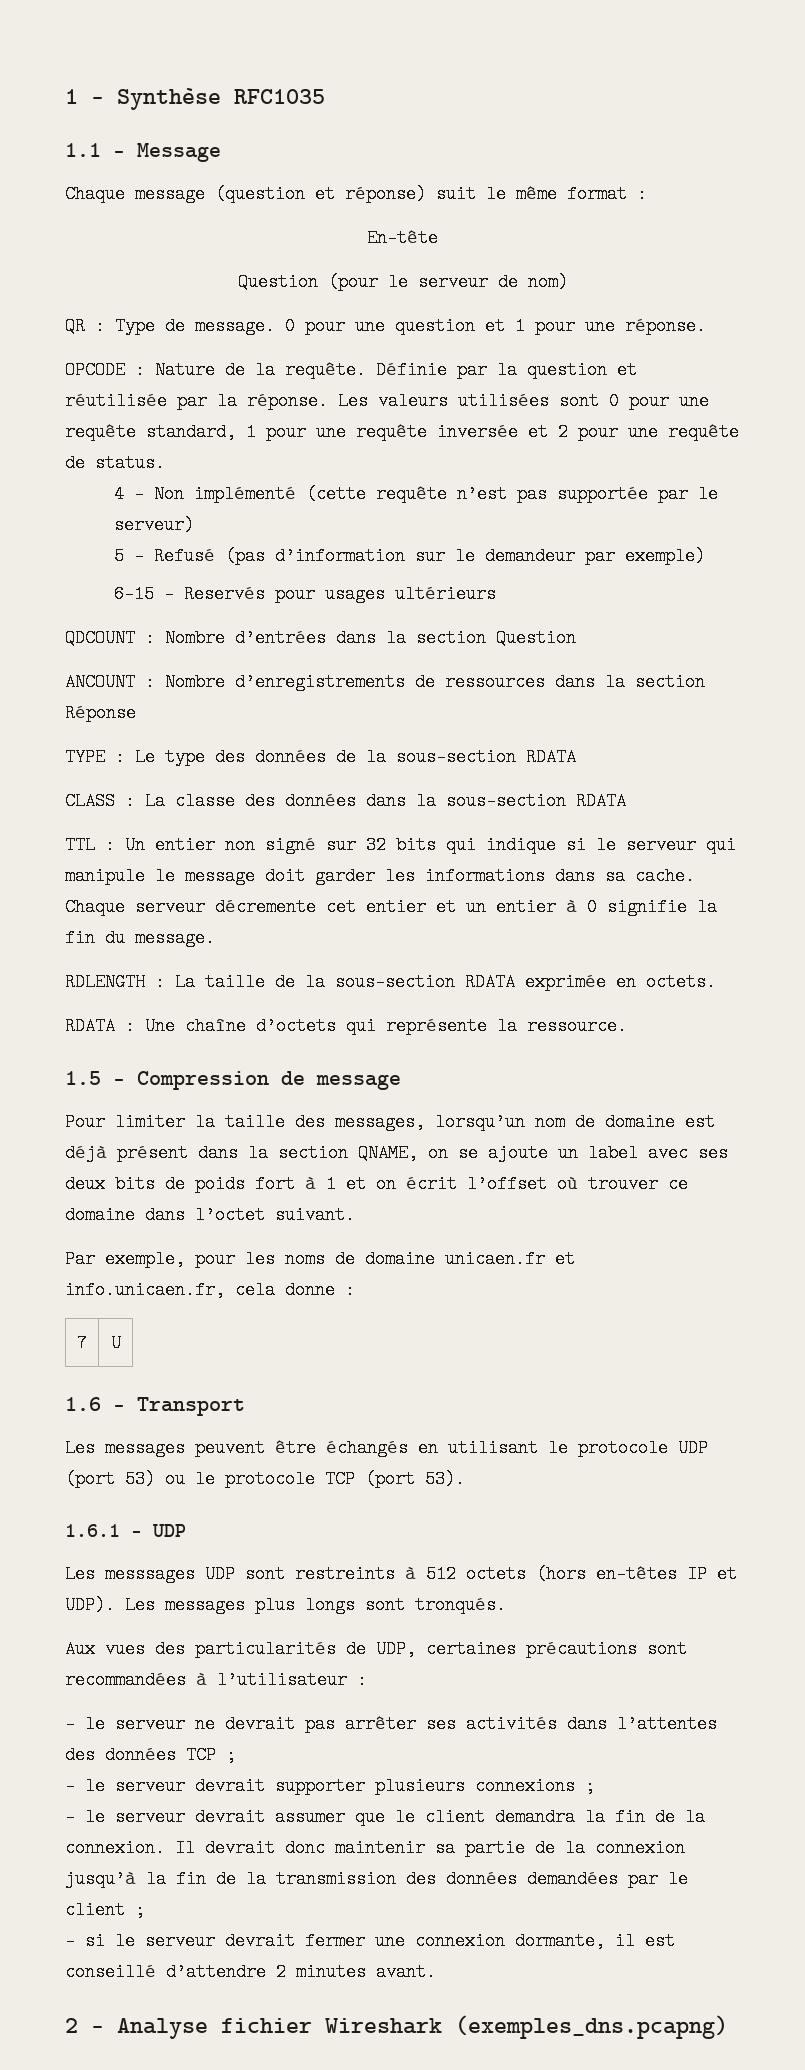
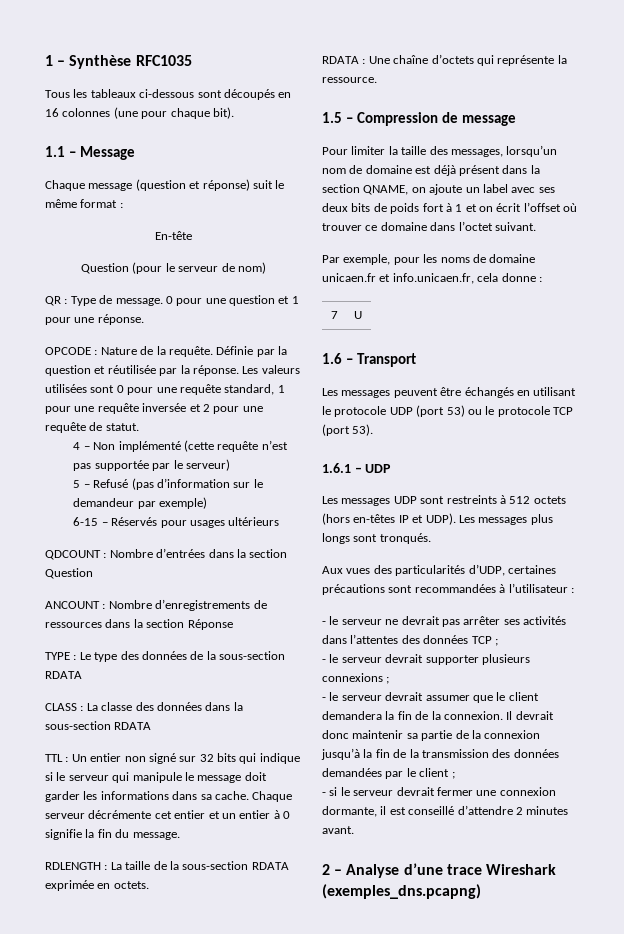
(325, 96) none -> [45,89,292,100] [45,107,234,119] // Tous les tableaux ci-dessous sont découpés en 16 colonnes (une pour chaque bit).
[95,454,165,472] status. -> [105,423,139,431] statut.
[184,585,266,603] Reservés -> [111,517,158,526] Réservés
[215,898,316,916] décremente -> [88,810,152,819] décrémente
[458,1144,478,1162] se -> (426, 190) none
[105,1565,195,1583] messsages -> [341,498,391,506] messages
[346,1640,416,1658] de UDP, -> [468,564,505,576] d’UDP,
[495,1808,575,1826] demandra -> [322,711,382,720] demandera
[221,2018,312,2033] fichier -> [403,863,482,875] d’une trace

